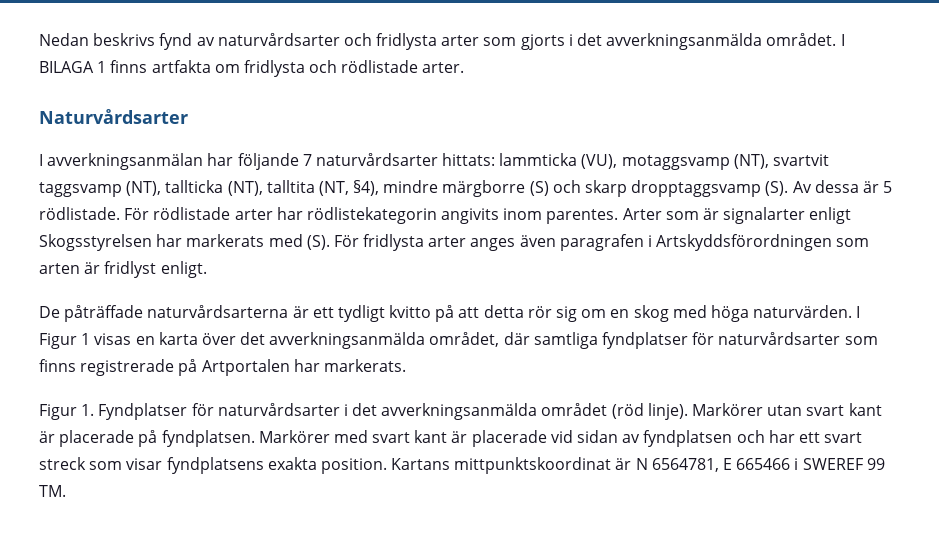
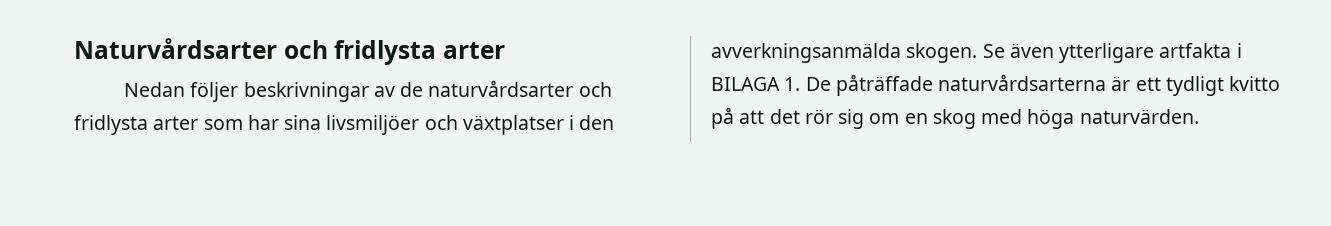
[39,33,215,50] Nedan beskrivs fynd av -> [74,38,505,65] [124,82,424,102] Naturvårdsarter och fridlysta arter // Nedan följer beskrivningar av de
[520,33,845,50] [39,60,465,77] [39,109,188,124] [39,153,830,170] [39,180,893,197] [39,207,852,224] [39,234,870,251] [39,261,207,278] gjorts i det avverkningsanmälda området. I BILAGA 1 finns artfakta om fridlysta och rödlistade arter. // Naturvårdsarter // I avverkningsanmälan har följande 7 naturvårdsarter hittats: lammticka (VU), motaggsvamp (NT), svartvit taggsvamp (NT), tallticka (NT), talltita (NT, §4), mindre märgborre (S) och skarp dropptaggsvamp (S). Av dessa är 5 rödlistade. För rödlistade arter har rödlistekategorin angivits inom parentes. Arter som är signalarter enligt Skogsstyrelsen har markerats med (S). För fridlysta arter anges även paragrafen i Artskyddsförordningen som arten är fridlyst enligt. // -> [247,115,615,135] [711,43,1242,63] [711,77,801,91] har sina livsmiljöer och växtplatser i den avverkningsanmälda skogen. Se även ytterligare artfakta i BILAGA 1.
[483,305,524,318] detta -> [769,109,800,124] det
[856,306,861,318] [39,332,878,349] [39,359,406,376] [39,403,882,420] [39,430,863,447] [39,457,885,474] [39,485,66,497] I Figur 1 visas en karta över det avverkningsanmälda området, där samtliga fyndplatser för naturvårdsarter som finns registrerade på Artportalen har markerats. // Figur 1. Fyndplatser för naturvårdsarter i det avverkningsanmälda området (röd linje). Markörer utan svart kant är placerade på fyndplatsen. Markörer med svart kant är placerade vid sidan av fyndplatsen och har ett svart streck som visar fyndplatsens exakta position. Kartans mittpunktskoordinat är N 6564781, E 665466 i SWEREF 99 TM. -> (1199, 116) none

